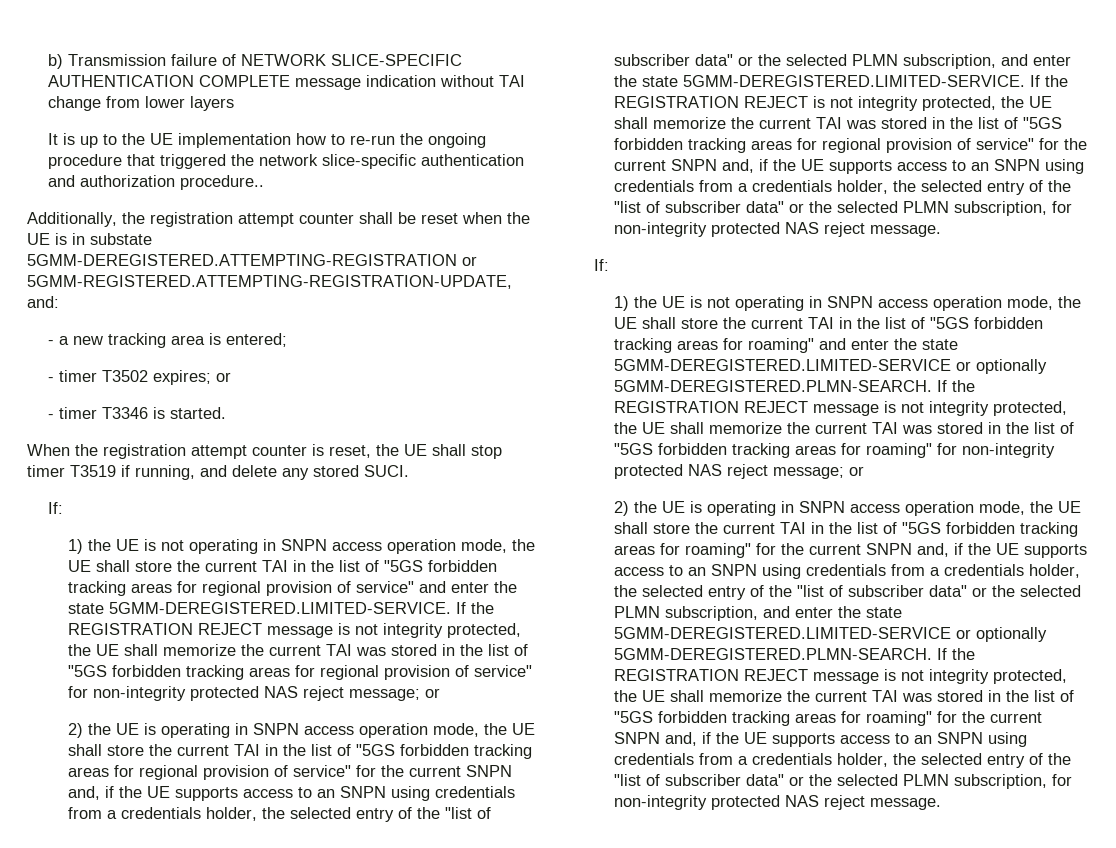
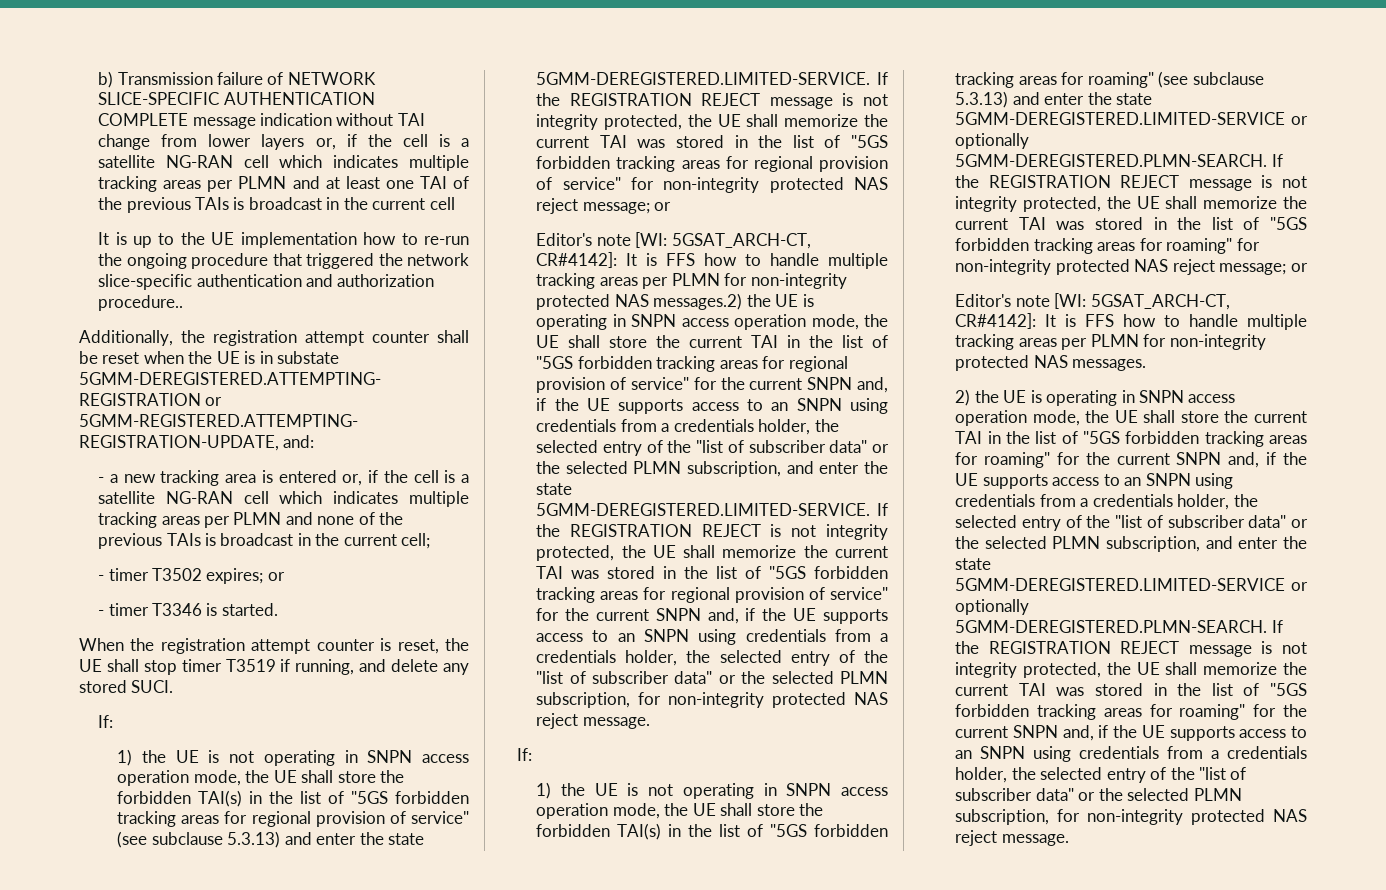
(234, 103) none -> [315,134,469,150] [98,155,469,171] [98,176,469,192] [98,197,455,213] or, if the cell is a satellite NG-RAN cell which indicates multiple tracking areas per PLMN and at least one TAI of the previous TAIs is broadcast in the current cell
[225,333,287,347] entered; -> [278,470,469,486] [98,491,469,507] [98,512,404,528] [98,533,431,549] entered or, if the cell is a satellite NG-RAN cell which indicates multiple tracking areas per PLMN and none of the previous TAIs is broadcast in the current cell;
[205,560,289,572] current TAI -> [117,790,243,807] forbidden TAI(s)
(415, 587) none -> [117,831,281,848] (see subclause 5.3.13)
[68,723,84,738] 2) -> [536,232,811,249] [536,252,888,269] [536,273,847,289] [536,293,743,310] Editor's note [WI: 5GSAT_ARCH-CT, CR#4142]: It is FFS how to handle multiple tracking areas per PLMN for non-integrity protected NAS messages.2)
[751,317,835,329] current TAI -> [536,823,662,840] forbidden TAI(s)
(815, 345) none -> [1158,71,1264,88] [955,91,1009,108] (see subclause 5.3.13)
(865, 471) none -> [955,293,1230,310] [955,313,1307,330] [955,334,1266,350] [955,355,1147,371] // Editor's note [WI: 5GSAT_ARCH-CT, CR#4142]: It is FFS how to handle multiple tracking areas per PLMN for non-integrity protected NAS messages.

